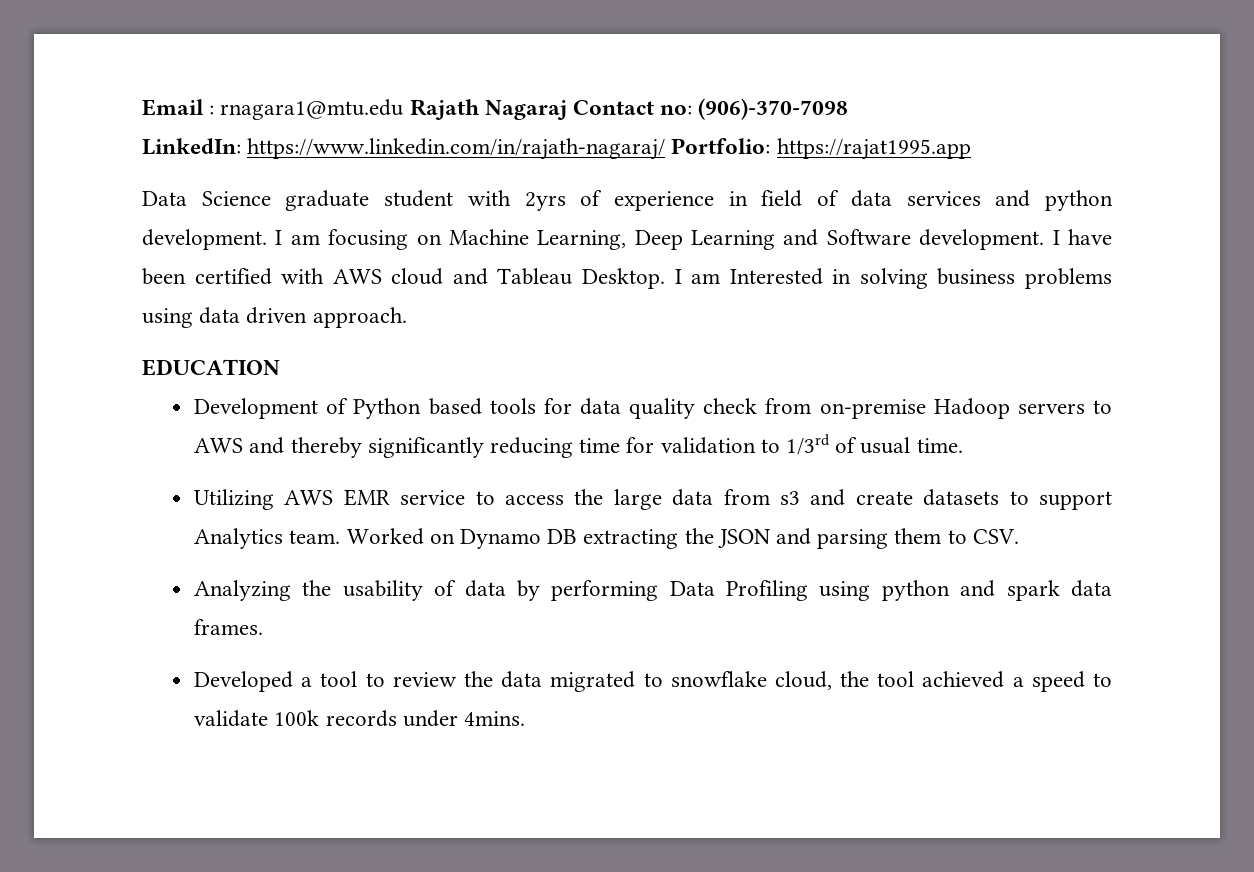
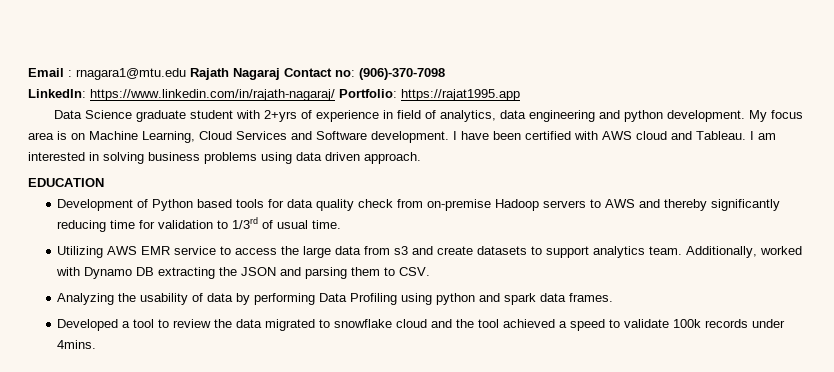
[524,192,566,211] 2yrs -> [264,110,298,122] 2+yrs
[850,190,1113,211] [142,229,409,250] data services and python development. I am focusing -> [440,110,804,122] [28,131,67,140] analytics, data engineering and python development. My focus area is
[634,230,776,250] Deep Learning -> [199,131,287,140] Cloud Services
[497,268,823,289] Tableau Desktop. I am Interested -> [696,131,776,140] [28,152,85,161] Tableau. I am interested
[194,528,455,549] Analytics team. Worked on -> [593,246,803,258] [56,267,81,276] analytics team. Additionally, worked with
[774,671,832,690] cloud, -> [396,319,453,328] cloud and

